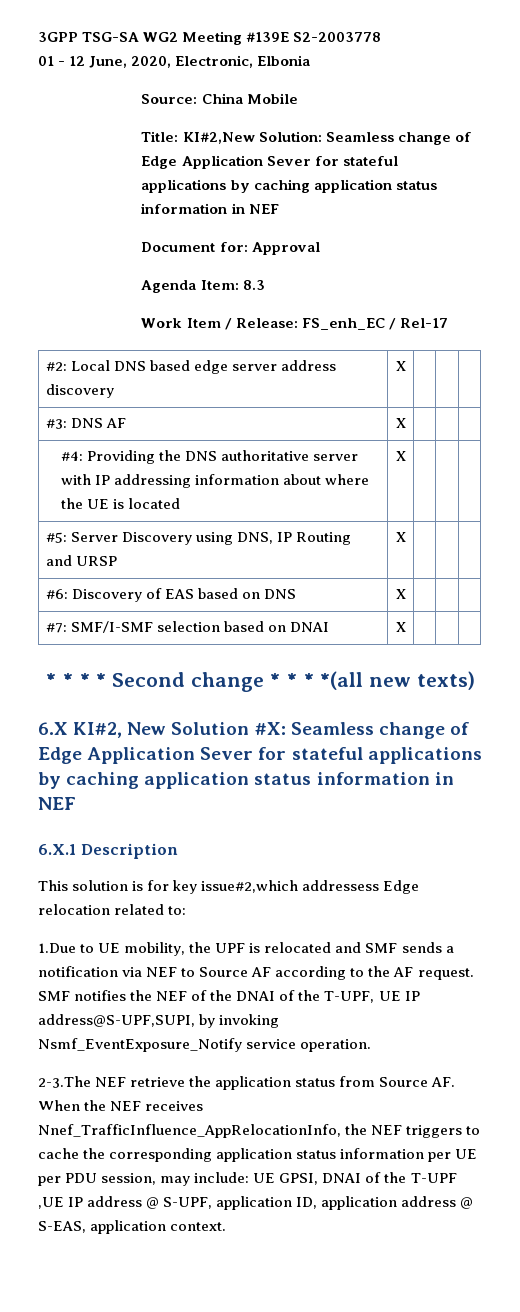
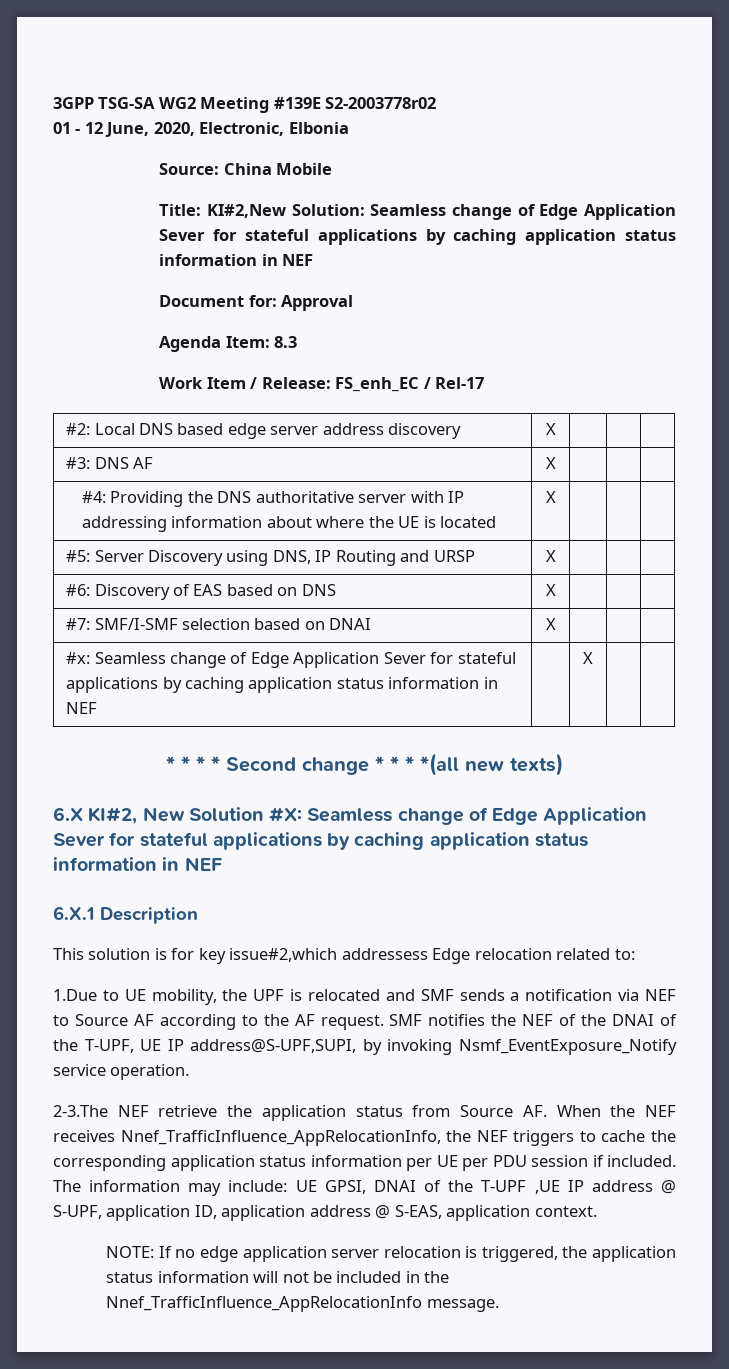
[293,32,382,42] S2-2003778 -> [325,97,437,109] S2-2003778r02
(406, 627) none -> [66,652,516,668] [66,677,498,693] [66,702,98,714] [583,652,593,664] // #x: Seamless change of Edge Application Sever for stateful applications by caching application status information in NEF | | X | |
[101,1173,157,1185] session, -> [531,1155,676,1167] [53,1180,181,1192] session if included. The information
(227, 1226) none -> [106,1246,676,1262] [106,1271,450,1283] [106,1296,499,1312] // NOTE: If no edge application server relocation is triggered, the application status information will not be included in the Nnef_TrafficInfluence_AppRelocationInfo message.

